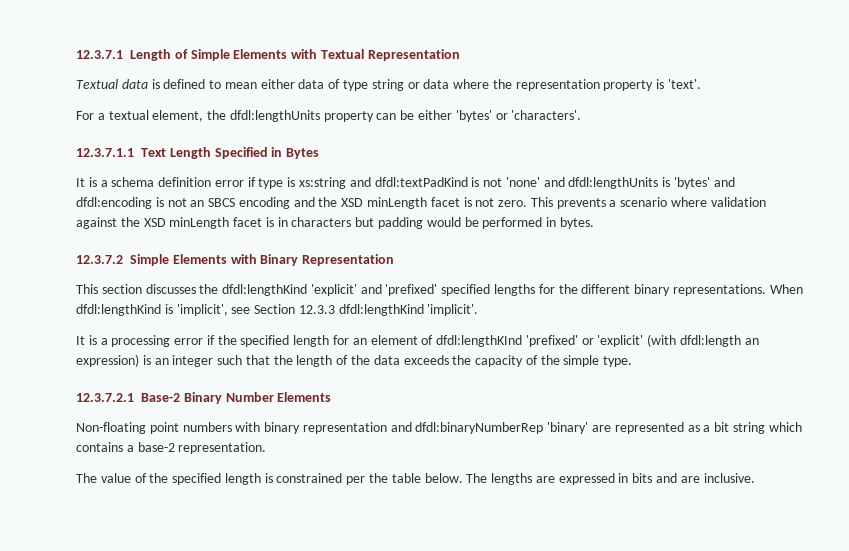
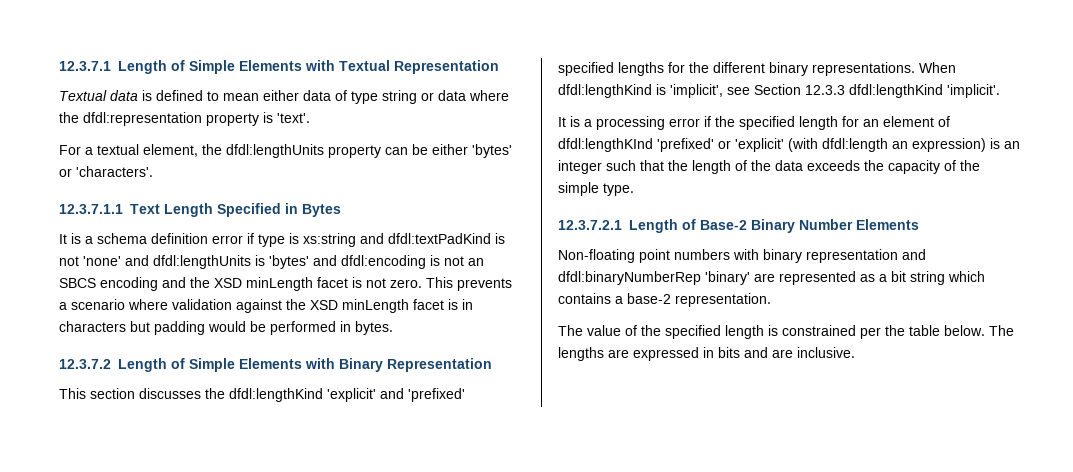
[515,79,600,91] representation -> [83,112,202,126] dfdl:representation
(123, 259) none -> [118,358,185,372] Length of
(134, 397) none -> [629,219,696,233] Length of

